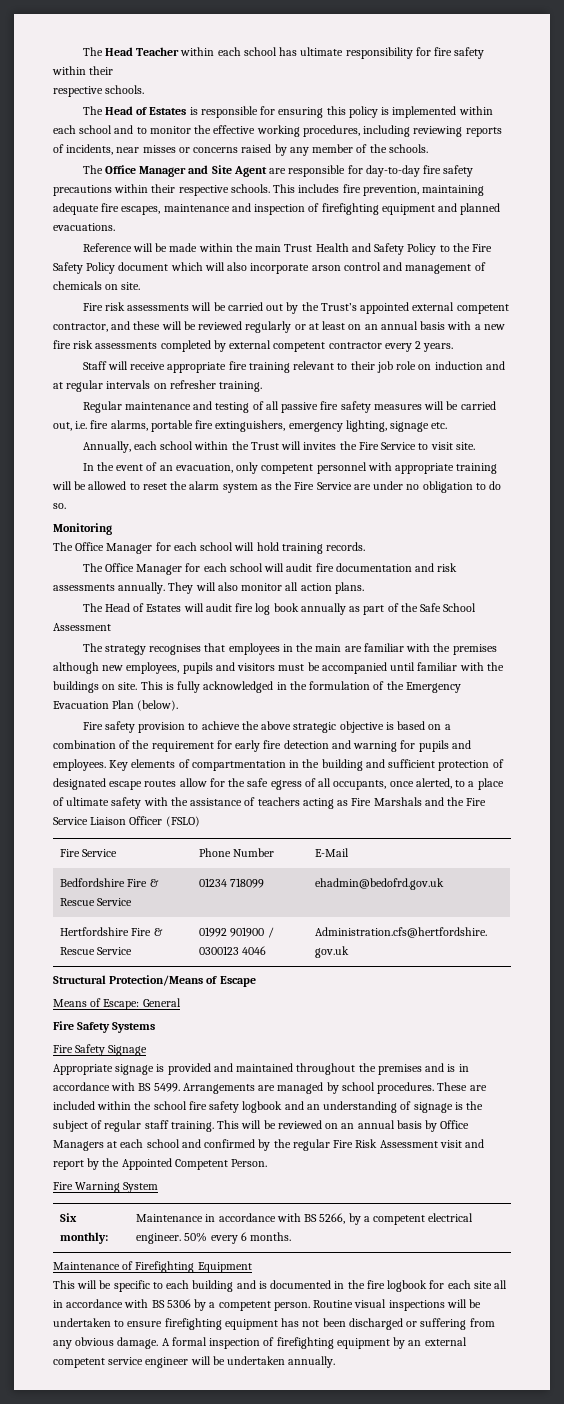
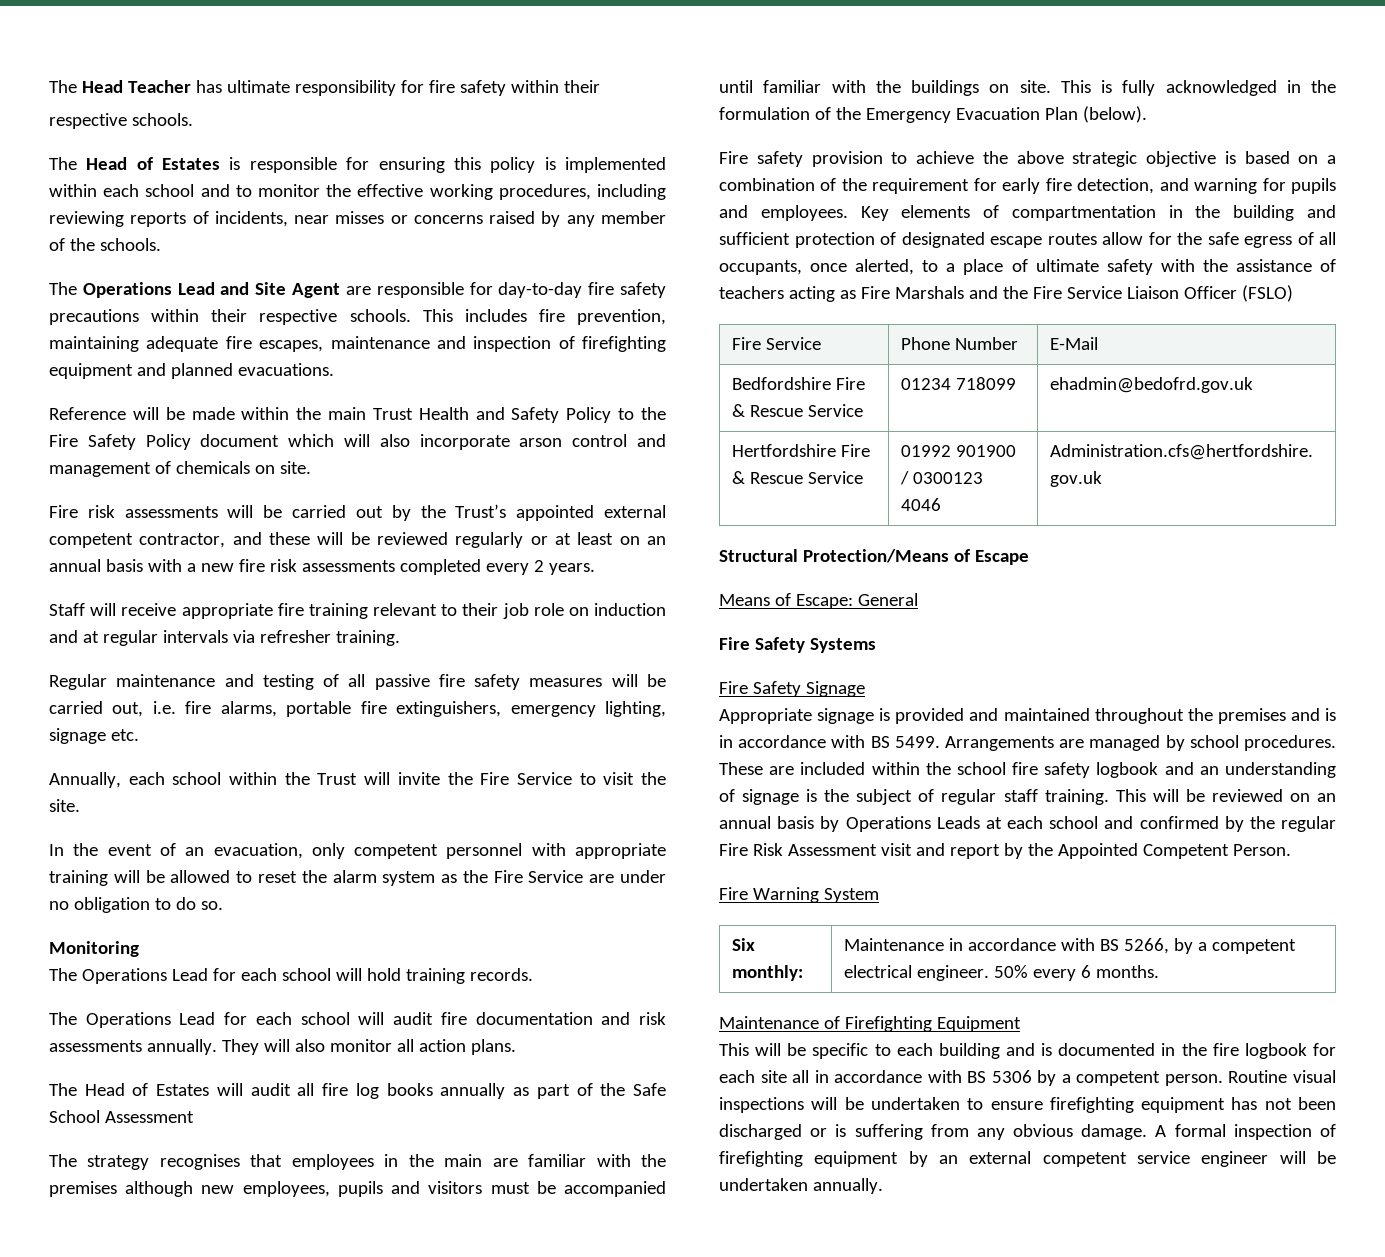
[180,47,277,56] within each school -> (191, 86) none
[104,165,187,177] Office Manager -> [82,282,215,298] Operations Lead
[213,340,382,352] by external competent contractor -> (481, 567) none
[153,383,167,389] on -> [232,630,255,643] via
[303,442,337,450] invites -> [397,772,440,785] invite
(453, 446) none -> [641,772,667,785] the
[75,542,153,554] Office Manager -> [81,968,208,984] Operations Lead
[104,563,183,575] Office Manager -> [85,1012,216,1028] Operations Lead
(232, 607) none -> [297,1083,315,1096] all
[273,603,299,612] book -> [386,1083,433,1096] books
[283,740,329,749] detection -> [1077,178,1155,194] detection,
[440,1120,470,1129] [53,1140,104,1151] Office Managers -> [845,816,980,832] Operations Leads
(418, 1324) none -> [835,1124,847,1137] is

